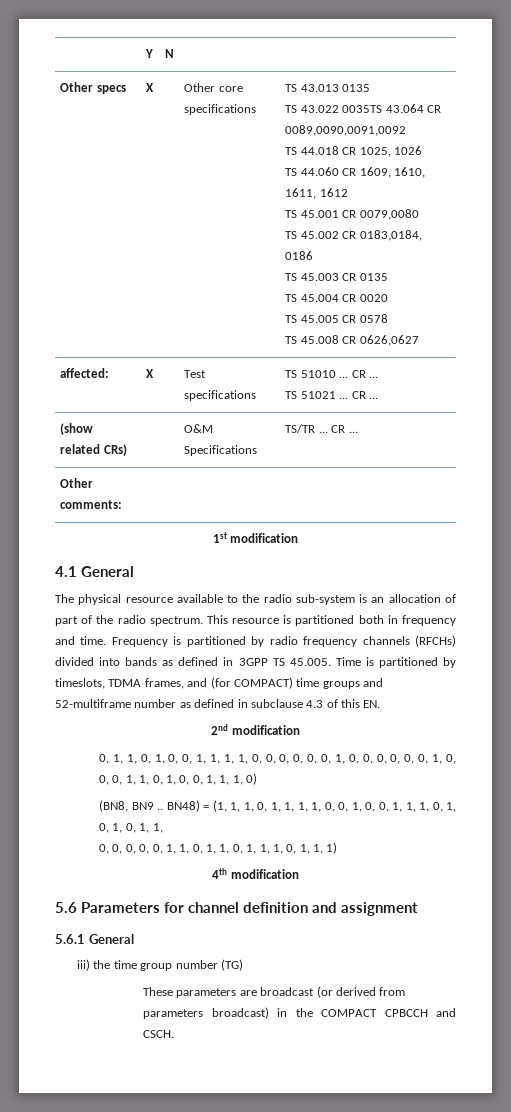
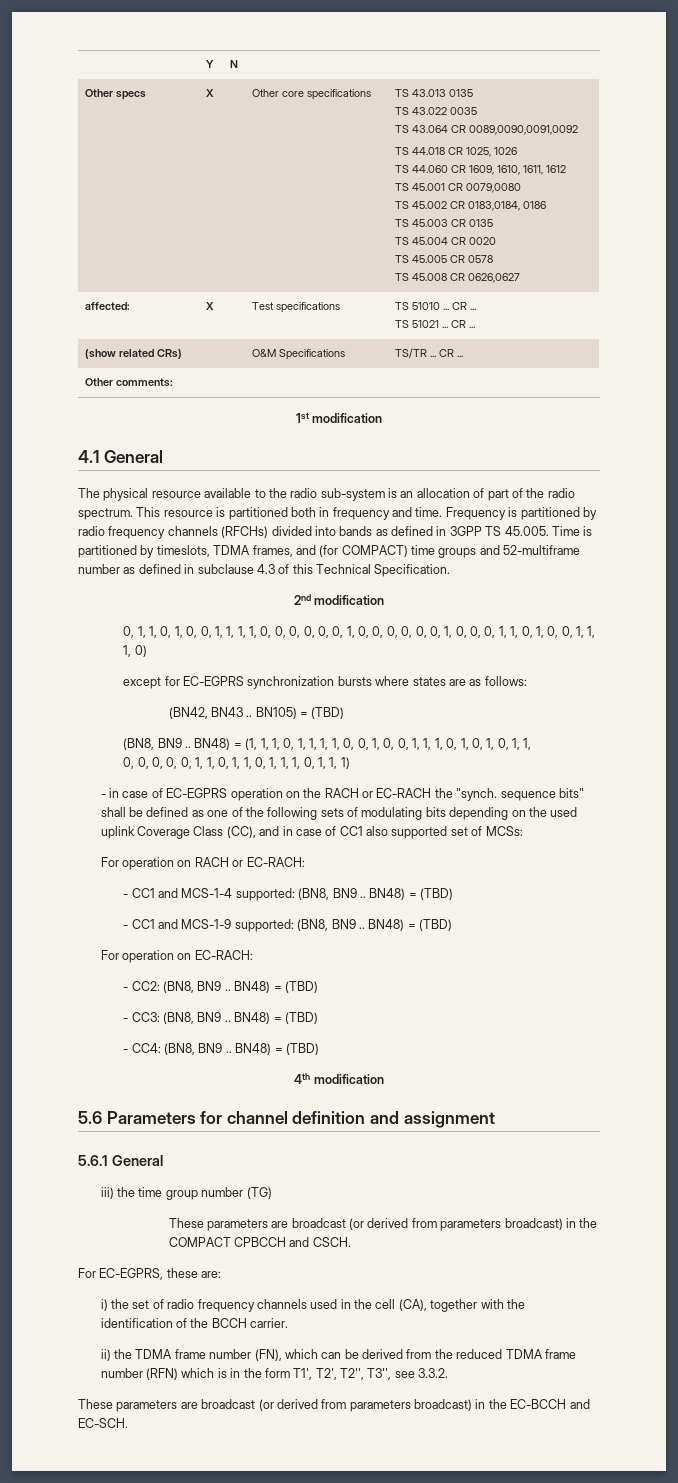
[342,105,383,113] 0035TS -> [450,107,478,115] [395,125,410,133] 0035 // TS
[363,700,381,708] EN. -> [316,564,451,577] Technical Specification.
(258, 779) none -> [123,676,527,689] [168,707,345,719] // except for EC-EGPRS synchronization bursts where states are as follows: // (BN42, BN43 .. BN105) = (TBD)
(338, 848) none -> [100,788,584,801] [100,807,578,820] [100,826,523,839] [100,857,305,870] [123,888,454,901] [123,919,453,932] [100,950,253,963] [123,981,318,993] [123,1012,318,1024] [123,1043,319,1055] // - in case of EC-EGPRS operation on the RACH or EC-RACH the "synch. sequence bits" shall be defined as one of the following sets of modulating bits depending on the used uplink Coverage Class (CC), and in case of CC1 also supported set of MCSs: // For operation on RACH or EC-RACH: // - CC1 and MCS-1-4 supported: (BN8, BN9 .. BN48) = (TBD) // - CC1 and MCS-1-9 supported: (BN8, BN9 .. BN48) = (TBD) // For operation on EC-RACH: // - CC2: (BN8, BN9 .. BN48) = (TBD) // - CC3: (BN8, BN9 .. BN48) = (TBD) // - CC4: (BN8, BN9 .. BN48) = (TBD)
(175, 1034) none -> [78,1268,222,1280] [100,1299,525,1312] [100,1318,289,1328] [100,1349,576,1361] [100,1368,449,1380] [78,1399,590,1412] [78,1418,128,1428] // For EC-EGPRS, these are: // i) the set of radio frequency channels used in the cell (CA), together with the identification of the BCCH carrier. // ii) the TDMA frame number (FN), which can be derived from the reduced TDMA frame number (RFN) which is in the form T1', T2', T2'', T3'', see 3.3.2. // These parameters are broadcast (or derived from parameters broadcast) in the EC-BCCH and EC-SCH.

